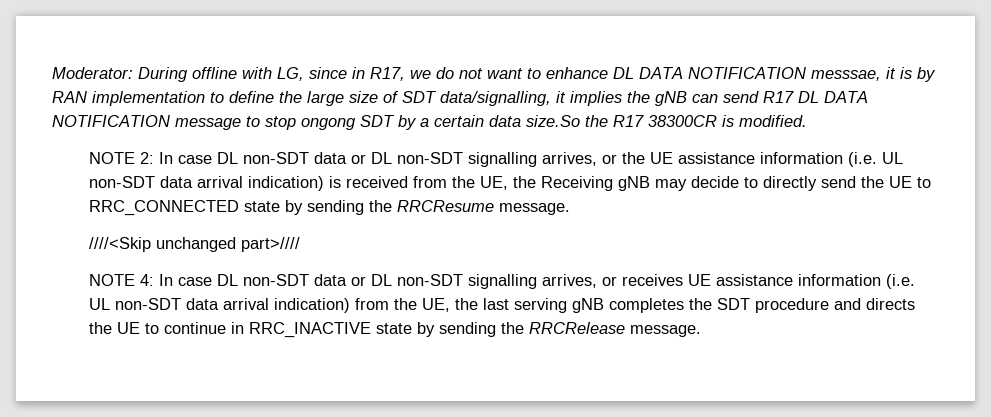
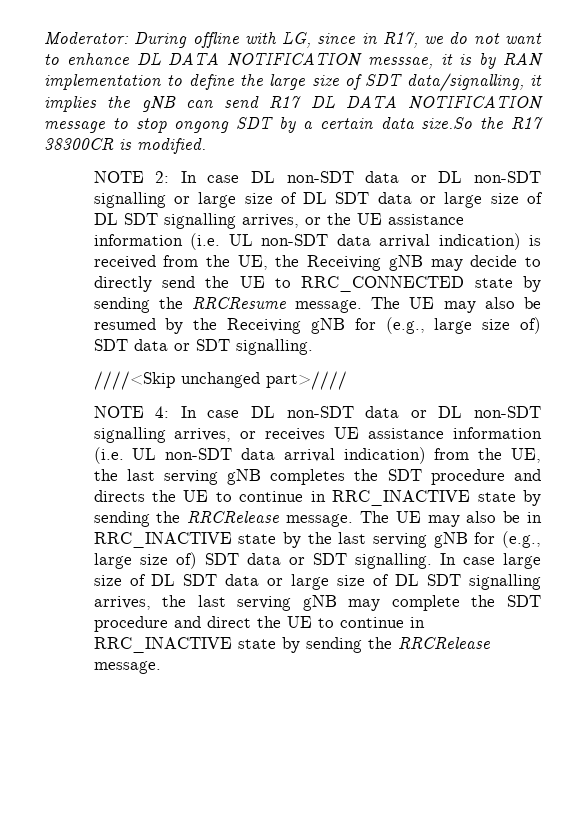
(538, 159) none -> [173,192,543,208] [93,213,236,229] or large size of DL SDT data or large size of DL SDT signalling
(571, 209) none -> [371,297,541,313] [93,317,541,334] [93,339,313,355] The UE may also be resumed by the Receiving gNB for (e.g., large size of) SDT data or SDT signalling.
(702, 331) none -> [359,511,542,527] [93,531,541,548] [93,552,541,569] [93,574,541,590] [93,595,541,611] [93,616,425,632] [93,637,490,653] [93,661,161,674] The UE may also be in RRC_INACTIVE state by the last serving gNB for (e.g., large size of) SDT data or SDT signalling. In case large size of DL SDT data or large size of DL SDT signalling arrives, the last serving gNB may complete the SDT procedure and direct the UE to continue in RRC_INACTIVE state by sending the RRCRelease message.

